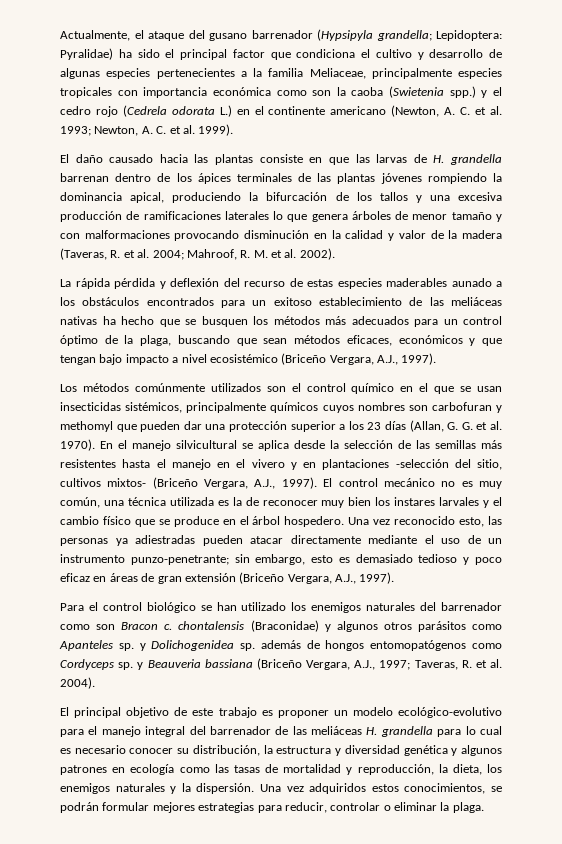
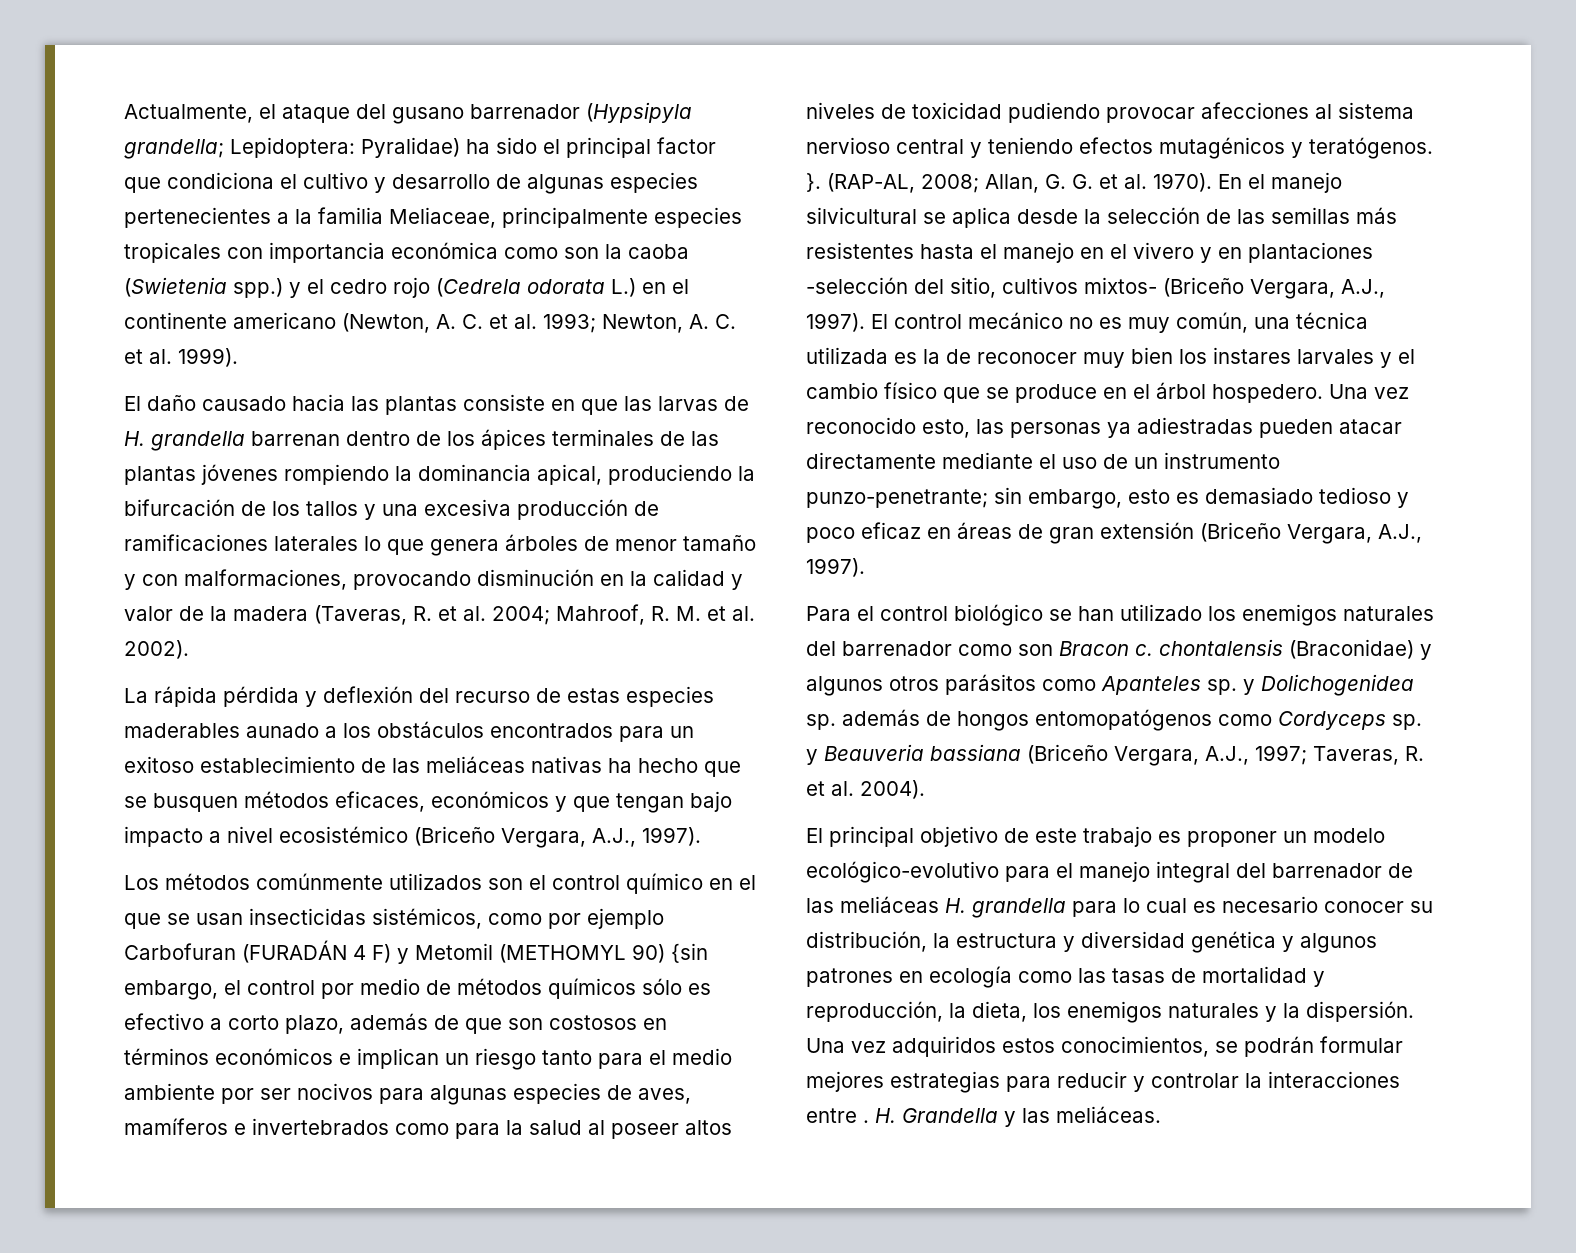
[84,230,170,239] malformaciones -> [184,569,347,590] malformaciones,
[253,316,502,327] [60,335,288,346] los métodos más adecuados para un control óptimo de la plaga, buscando que sean -> (238, 802) none
[186,402,502,413] [60,420,444,432] principalmente químicos cuyos nombres son carbofuran y methomyl que pueden dar una protección superior a los 23 días (Allan, -> [488,908,664,929] [124,940,708,964] [124,978,711,1000] [124,1013,667,1034] [124,1048,732,1070] [124,1083,691,1105] [124,1118,732,1139] [806,102,1414,123] [806,137,1433,159] [806,173,1039,193] como por ejemplo Carbofuran (FURADÁN 4 F) y Metomil (METHOMYL 90) {sin embargo, el control por medio de métodos químicos sólo es efectivo a corto plazo, además de que son costosos en términos económicos e implican un riesgo tanto para el medio ambiente por ser nocivos para algunas especies de aves, mamíferos e invertebrados como para la salud al poseer altos niveles de toxicidad pudiendo provocar afecciones al sistema nervioso central y teniendo efectos mutagénicos y teratógenos. }. (RAP-AL, 2008; Allan,
[284,802,484,813] reducir, controlar o eliminar la plaga. -> [1057,1071,1400,1092] [806,1106,1161,1127] reducir y controlar la interacciones entre . H. Grandella y las meliáceas.

